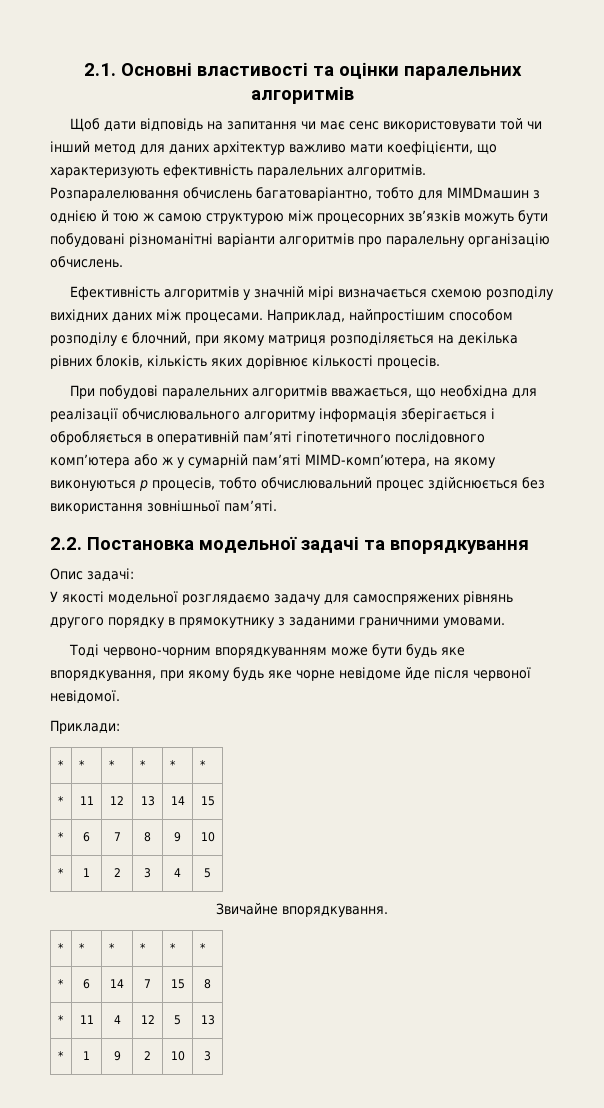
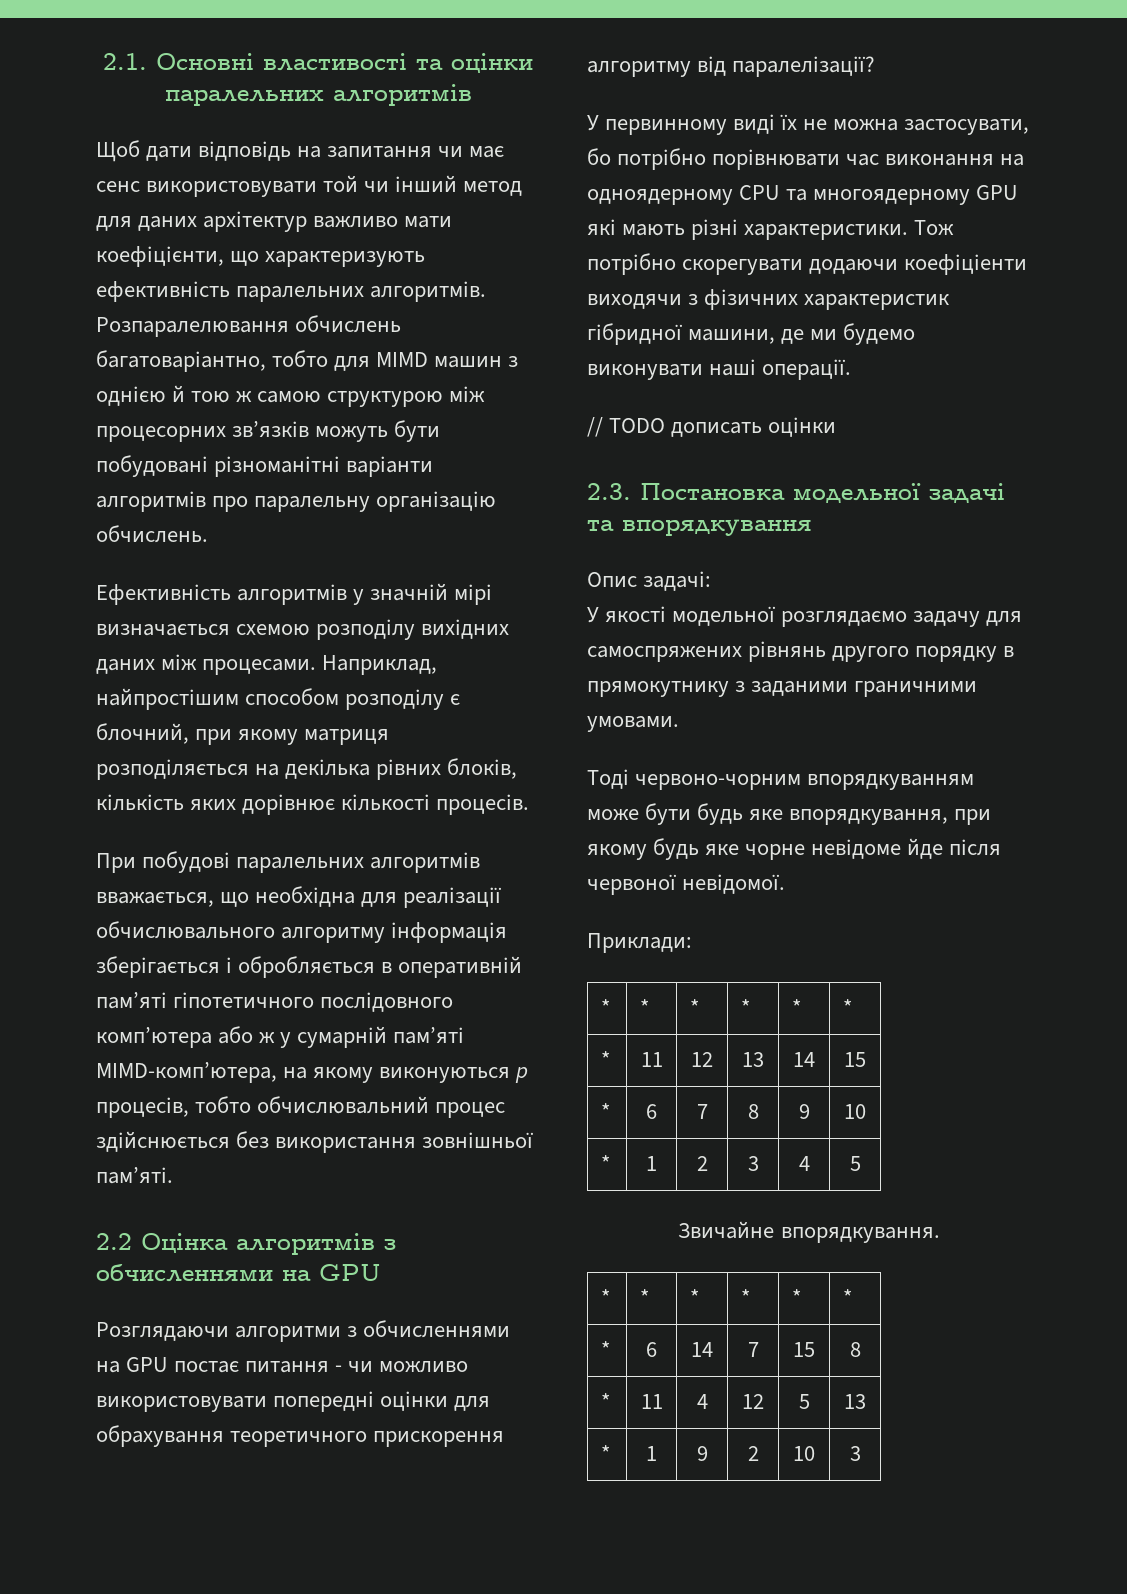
[447,187,529,199] MIMDмашин -> [376,352,503,368] MIMD машин
[50,537,82,550] 2.2. -> [96,1233,396,1255] [96,1264,381,1282] [96,1320,511,1342] [96,1357,469,1373] [96,1391,491,1412] [96,1425,505,1447] [587,56,876,77] [587,114,1030,135] [587,148,1025,170] [587,185,1019,205] [587,219,955,240] [587,253,1028,275] [587,289,950,310] [587,323,916,345] [587,359,852,380] [587,417,837,437] [587,483,631,500] 2.2 Оцінка алгоритмів з обчисленнями на GPU // Розглядаючи алгоритми з обчисленнями на GPU постає питання - чи можливо використовувати попередні оцінки для обрахування теоретичного прискорення алгоритму від паралелізації? // У первинному виді їх не можна застосувати, бо потрібно порівнювати час виконання на одноядерному CPU та многоядерному GPU які мають різні характеристики. Тож потрібно скорегувати додаючи коефіціенти виходячи з фізичних характеристик гібридної машини, де ми будемо виконувати наші операції. // // TODO дописать оцінки // 2.3.

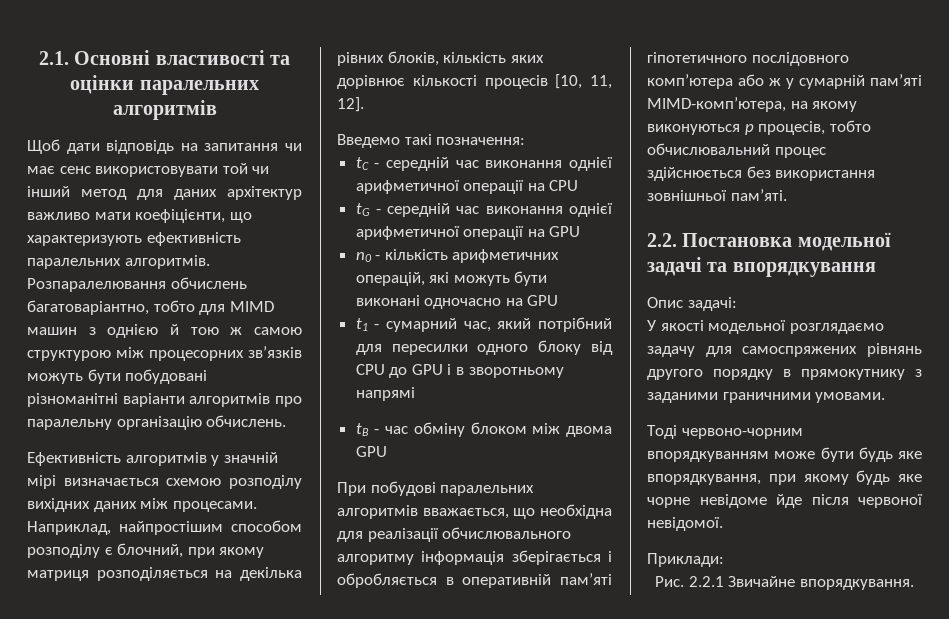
[436,794,530,815] процесів. -> [484,74,612,89] [337,97,364,112] [337,134,526,148] [355,157,613,171] [355,180,579,194] [355,203,613,217] [355,226,581,240] [355,249,560,263] [355,271,548,286] [355,295,559,309] [355,317,612,332] [355,340,613,355] [355,364,564,378] [355,387,415,401] [355,422,612,437] [355,446,387,457] процесів [10, 11, 12]. // Введемо такі позначення: // tC - середній час виконання однієї арифметичної операції на CPU // tG - середній час виконання однієї арифметичної операції на GPU // n0 - кількість арифметичних операцій, які можуть бути виконані одночасно на GPU // t1 - сумарний час, який потрібний для пересилки одного блоку від CPU до GPU і в зворотньому напрямі // tB - час обміну блоком між двома GPU
[96,1233,396,1255] [96,1264,381,1282] [96,1320,511,1342] [96,1357,469,1373] [96,1391,491,1412] [96,1425,505,1447] [587,56,876,77] [587,114,1030,135] [587,148,1025,170] [587,185,1019,205] [587,219,955,240] [587,253,1028,275] [587,289,950,310] [587,323,916,345] [587,359,852,380] [587,417,837,437] [587,483,631,500] 2.2 Оцінка алгоритмів з обчисленнями на GPU // Розглядаючи алгоритми з обчисленнями на GPU постає питання - чи можливо використовувати попередні оцінки для обрахування теоретичного прискорення алгоритму від паралелізації? // У первинному виді їх не можна застосувати, бо потрібно порівнювати час виконання на одноядерному CPU та многоядерному GPU які мають різні характеристики. Тож потрібно скорегувати додаючи коефіціенти виходячи з фізичних характеристик гібридної машини, де ми будемо виконувати наші операції. // // TODO дописать оцінки // 2.3. -> [647,233,677,247] 2.2.
[600,999,610,1015] [639,999,649,1015] [689,999,699,1015] [740,999,750,1015] [791,999,801,1015] [842,999,852,1015] [600,1051,610,1067] [640,1052,663,1067] [691,1052,713,1067] [742,1052,764,1067] [793,1052,815,1067] [844,1052,866,1067] [600,1103,610,1119] [646,1104,657,1119] [696,1104,708,1119] [747,1104,759,1119] [798,1104,810,1119] [844,1104,866,1119] [600,1155,610,1171] [646,1156,657,1171] [696,1156,708,1171] [747,1156,759,1171] [798,1156,810,1171] [849,1156,861,1171] [678,1221,940,1243] [600,1289,610,1305] [639,1289,649,1305] [689,1289,699,1305] [740,1289,750,1305] [791,1289,801,1305] [842,1289,852,1305] [600,1341,610,1357] [646,1342,657,1357] [691,1342,713,1357] [747,1342,759,1357] [793,1342,815,1357] [849,1342,861,1357] [600,1393,610,1409] [640,1394,663,1409] [696,1394,708,1409] [742,1394,764,1409] [798,1394,810,1409] [844,1394,866,1409] [600,1445,610,1461] [646,1446,657,1461] [696,1446,708,1461] [747,1446,759,1461] [793,1446,815,1461] [849,1446,861,1461] // * | * | * | * | * | * // * | 11 | 12 | 13 | 14 | 15 // * | 6 | 7 | 8 | 9 | 10 // * | 1 | 2 | 3 | 4 | 5 // Звичайне впорядкування. // * | * | * | * | * | * // * | 6 | 14 | 7 | 15 | 8 // * | 11 | 4 | 12 | 5 | 13 // * | 1 | 9 | 2 | 10 | 3 -> [655,576,914,590] // Рис. 2.2.1 Звичайне впорядкування.

